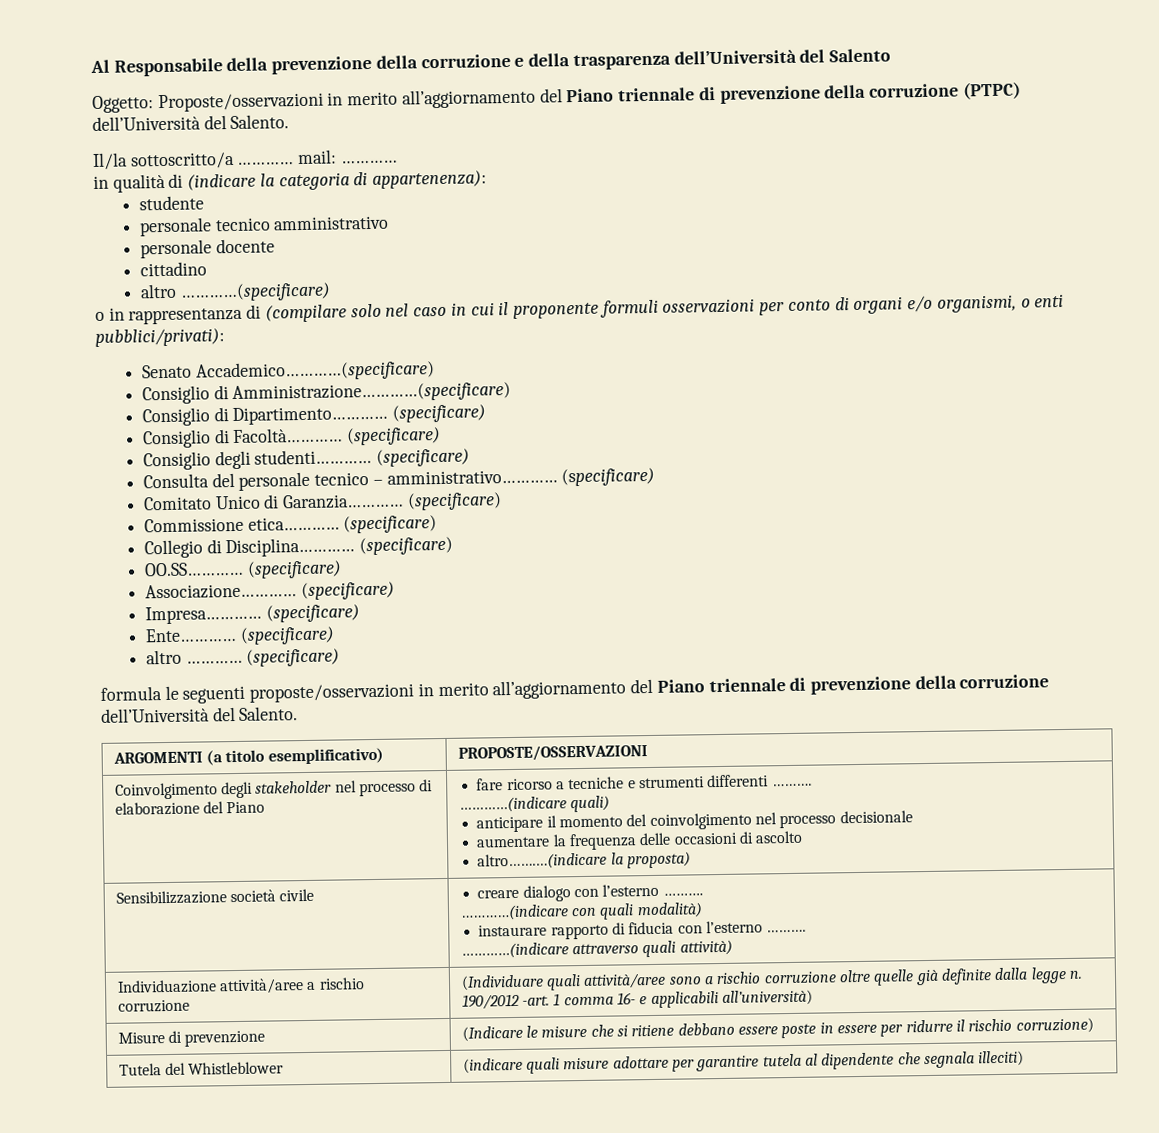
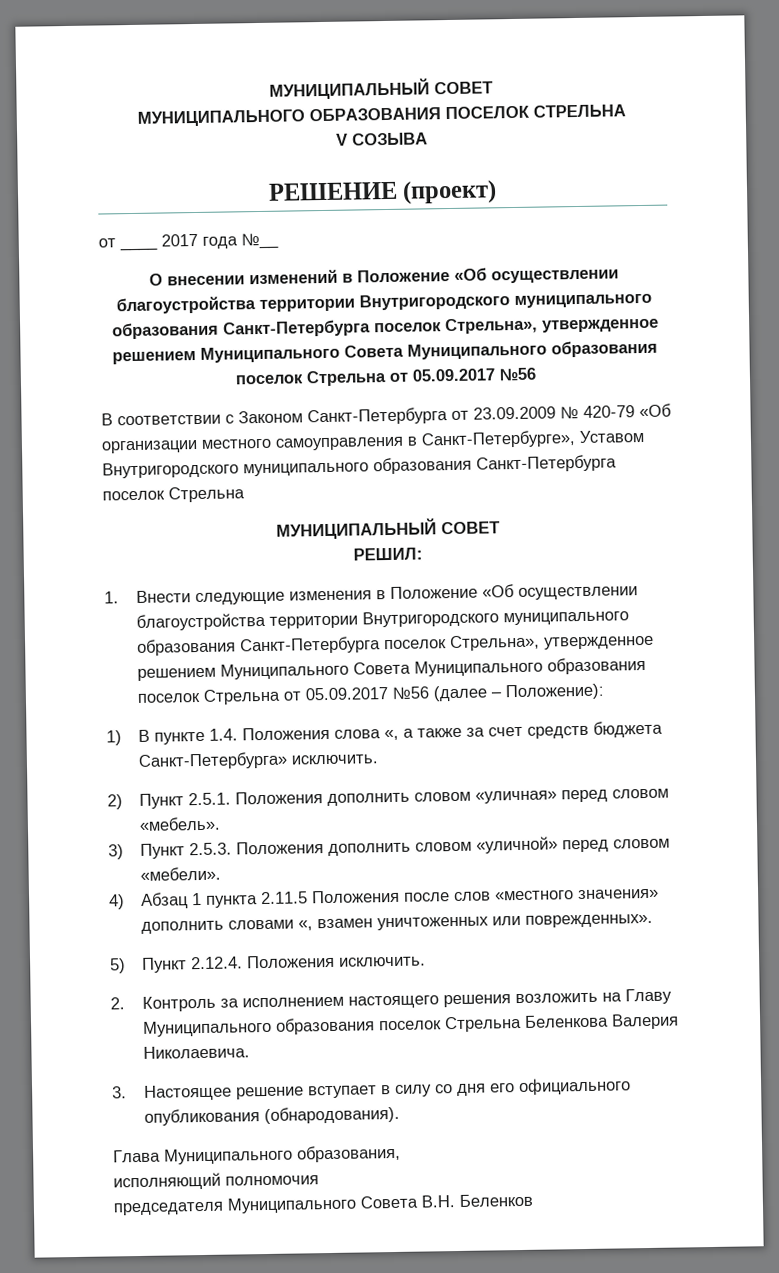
[90,48,891,77] [92,81,1021,114] [92,114,290,132] [92,149,398,171] [93,170,488,193] [138,195,204,211] [138,215,390,237] [139,238,275,259] [139,261,207,277] [139,282,331,302] [95,293,1065,325] [95,328,225,347] [141,360,435,382] [141,381,512,405] [141,404,487,427] [141,426,442,449] [142,448,471,471] [142,467,656,491] [142,492,502,511] [143,515,438,534] [143,536,454,559] [143,560,342,579] [144,581,395,601] [144,604,360,625] [144,626,335,645] [145,648,341,667] [100,674,1050,704] [101,706,299,723] [112,747,384,766] [457,744,648,762] [114,779,434,800] [114,801,266,816] [476,774,812,791] [458,795,611,813] [476,810,913,833] [476,830,804,851] [477,851,691,870] [115,888,315,905] [477,883,703,902] [459,902,703,921] [478,920,807,940] [460,939,733,959] [116,977,365,995] [117,999,190,1013] [460,966,1083,991] [461,989,813,1010] [117,1030,266,1047] [461,1017,1094,1042] [118,1061,285,1076] [462,1050,1025,1074] Al Responsabile della prevenzione della corruzione e della trasparenza dell’Università del Salento // Oggetto: Proposte/osservazioni in merito all’aggiornamento del Piano triennale di prevenzione della corruzione (PTPC) dell’Università del Salento. // Il/la sottoscritto/a ………… mail: ………… // in qualità di (indicare la categoria di appartenenza): // studente // personale tecnico amministrativo // personale docente // cittadino // altro …………(specificare) // o in rappresentanza di (compilare solo nel caso in cui il proponente formuli osservazioni per conto di organi e/o organismi, o enti pubblici/privati): // Senato Accademico…………(specificare) // Consiglio di Amministrazione…………(specificare) // Consiglio di Dipartimento………… (specificare) // Consiglio di Facoltà………… (specificare) // Consiglio degli studenti………… (specificare) // Consulta del personale tecnico – amministrativo………… (specificare) // Comitato Unico di Garanzia………… (specificare) // Commissione etica………… (specificare) // Collegio di Disciplina………… (specificare) // OO.SS………… (specificare) // Associazione………… (specificare) // Impresa………… (specificare) // Ente………… (specificare) // altro ………… (specificare) // formula le seguenti proposte/osservazioni in merito all’aggiornamento del Piano triennale di prevenzione della corruzione dell’Università del Salento. // ARGOMENTI (a titolo esemplificativo) | PROPOSTE/OSSERVAZIONI // Coinvolgimento degli stakeholder nel processo di elaborazione del Piano | fare ricorso a tecniche e strumenti differenti ………. // …………(indicare quali) // anticipare il momento del coinvolgimento nel processo decisionale // aumentare la frequenza delle occasioni di ascolto // altro…….…(indicare la proposta) // Sensibilizzazione società civile | creare dialogo con l’esterno ………. // …………(indicare con quali modalità) // instaurare rapporto di fiducia con l’esterno ………. // …………(indicare attraverso quali attività) // Individuazione attività/aree a rischio corruzione | (Individuare quali attività/aree sono a rischio corruzione oltre quelle già definite dalla legge n. 190/2012 -art. 1 comma 16- e applicabili all’università) // Misure di prevenzione | (Indicare le misure che si ritiene debbano essere poste in essere per ridurre il rischio corruzione) // Tutela del Whistleblower | (indicare quali misure adottare per garantire tutela al dipendente che segnala illeciti) -> [269,78,493,100] [136,104,626,127] [336,132,428,146] [267,180,498,205] [98,232,279,252] [149,267,619,286] [116,293,652,315] [111,317,659,340] [112,339,658,365] [234,367,536,387] [101,403,671,426] [101,429,644,454] [102,454,617,479] [102,486,245,503] [276,518,500,540] [353,547,423,561] [104,584,638,606] [135,610,629,631] [136,634,654,656] [136,656,646,681] [136,683,605,705] [106,720,663,746] [137,751,378,770] [107,788,669,810] [138,816,221,831] [108,836,670,860] [139,866,221,881] [109,888,659,910] [140,913,653,934] [110,954,426,974] [110,988,672,1012] [142,1013,679,1037] [142,1045,250,1059] [112,1077,631,1101] [143,1105,400,1126] [113,1144,401,1165] [113,1172,319,1191] [113,1193,533,1216] МУНИЦИПАЛЬНЫЙ СОВЕТ // МУНИЦИПАЛЬНОГО ОБРАЗОВАНИЯ ПОСЕЛОК СТРЕЛЬНА // V СОЗЫВА // РЕШЕНИЕ (проект) // от ____ 2017 года №__ // О внесении изменений в Положение «Об осуществлении благоустройства территории Внутригородского муниципального образования Санкт-Петербурга поселок Стрельна», утвержденное решением Муниципального Совета Муниципального образования поселок Стрельна от 05.09.2017 №56 // В соответствии с Законом Санкт-Петербурга от 23.09.2009 № 420-79 «Об организации местного самоуправления в Санкт-Петербурге», Уставом Внутригородского муниципального образования Санкт-Петербурга поселок Стрельна // МУНИЦИПАЛЬНЫЙ СОВЕТ // РЕШИЛ: // 1. Внести следующие изменения в Положение «Об осуществлении благоустройства территории Внутригородского муниципального образования Санкт-Петербурга поселок Стрельна», утвержденное решением Муниципального Совета Муниципального образования поселок Стрельна от 05.09.2017 №56 (далее – Положение): // 1) В пункте 1.4. Положения слова «, а также за счет средств бюджета Санкт-Петербурга» исключить. // 2) Пункт 2.5.1. Положения дополнить словом «уличная» перед словом «мебель». // 3) Пункт 2.5.3. Положения дополнить словом «уличной» перед словом «мебели». // 4) Абзац 1 пункта 2.11.5 Положения после слов «местного значения» дополнить словами «, взамен уничтоженных или поврежденных». // 5) Пункт 2.12.4. Положения исключить. // 2. Контроль за исполнением настоящего решения возложить на Главу Муниципального образования поселок Стрельна Беленкова Валерия Николаевича. // 3. Настоящее решение вступает в силу со дня его официального опубликования (обнародования). // Глава Муниципального образования, // исполняющий полномочия // председателя Муниципального Совета В.Н. Беленков

